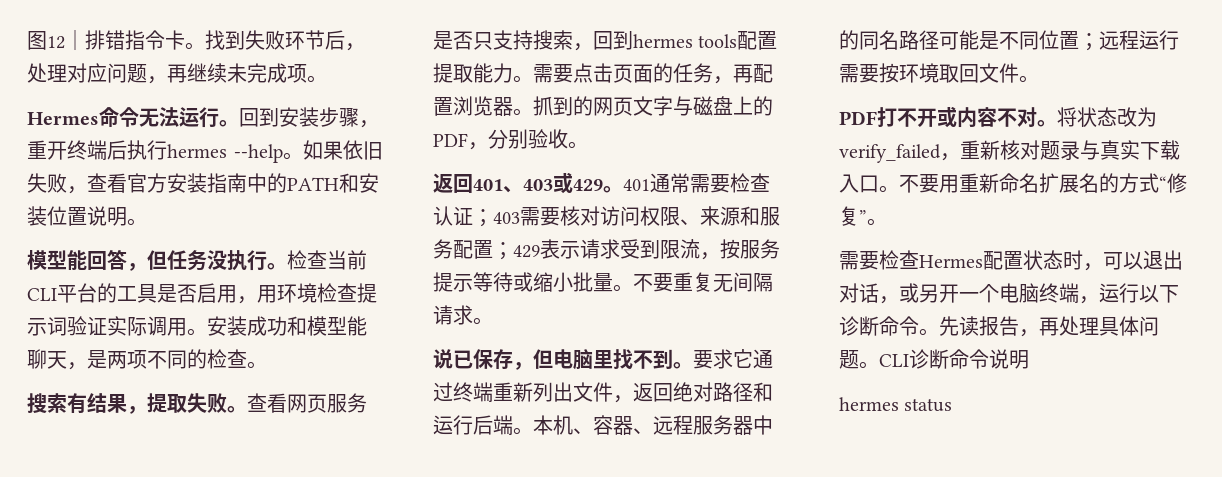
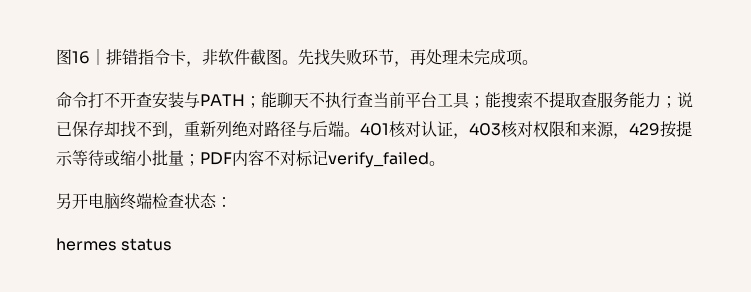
[27,31,65,50] 图12 -> [56,49,90,65] 图16
[185,30,365,51] [27,63,327,84] [27,107,379,128] [27,140,383,163] [27,173,379,194] [27,206,147,226] [27,249,367,271] [27,283,377,304] [27,316,367,336] [27,349,267,370] [27,393,367,414] [433,30,778,51] [433,63,773,84] [433,96,773,116] [433,129,588,150] [433,172,770,194] [433,206,780,227] [433,239,780,260] 。找到失败环节后，处理对应问题，再继续未完成项。 // Hermes命令无法运行。回到安装步骤，重开终端后执行hermes --help。如果依旧失败，查看官方安装指南中的PATH和安装位置说明。 // 模型能回答，但任务没执行。检查当前CLI平台的工具是否启用，用环境检查提示词验证实际调用。安装成功和模型能聊天，是两项不同的检查。 // 搜索有结果，提取失败。查看网页服务是否只支持搜索，回到hermes tools配置提取能力。需要点击页面的任务，再配置浏览器。抓到的网页文字与磁盘上的PDF，分别验收。 // 返回401、403或429。401通常需要检查认证；403需要核对访问权限、来源和服务配置；429表示请求受到限流，按服务 -> [186,49,538,67] [56,91,693,109] [56,121,676,139] ，非软件截图。先找失败环节，再处理未完成项。 // 命令打不开查安装与PATH；能聊天不执行查当前平台工具；能搜索不提取查服务能力；说已保存却找不到，重新列绝对路径与后端。401核对认证，403核对权限和来源，429按
[613,272,773,292] [433,305,493,325] [433,349,773,370] [433,382,773,403] [433,415,773,435] [839,30,1179,51] [839,63,1039,83] [839,106,1157,128] [839,140,1180,163] [839,173,1187,193] [839,206,887,226] [839,250,1183,271] [839,283,1179,304] [839,316,1159,337] [839,349,1029,369] 。不要重复无间隔请求。 // 说已保存，但电脑里找不到。要求它通过终端重新列出文件，返回绝对路径和运行后端。本机、容器、远程服务器中的同名路径可能是不同位置；远程运行需要按环境取回文件。 // PDF打不开或内容不对。将状态改为verify_failed，重新核对题录与真实下载入口。不要用重新命名扩展名的方式“修复”。 // 需要检查Hermes配置状态时，可以退出对话，或另开一个电脑终端，运行以下诊断命令。先读报告，再处理具体问题。CLI诊断命令说明 -> [184,150,445,168] [56,193,232,210] ；PDF内容不对标记verify_failed。 // 另开电脑终端检查状态：

